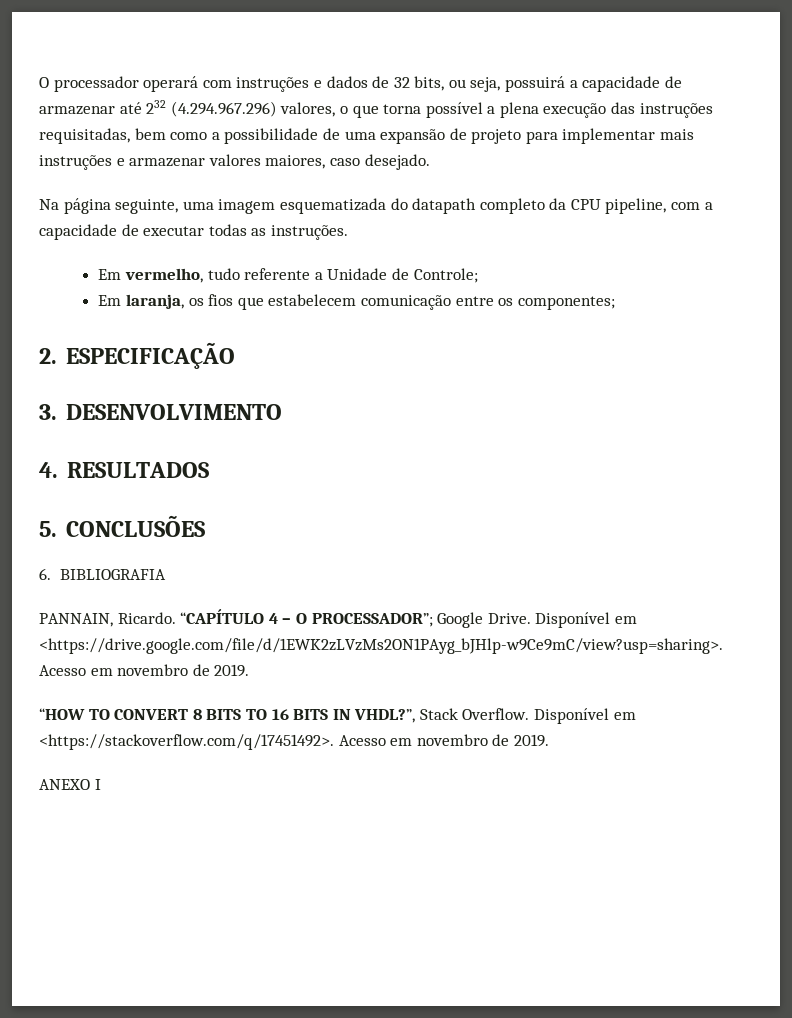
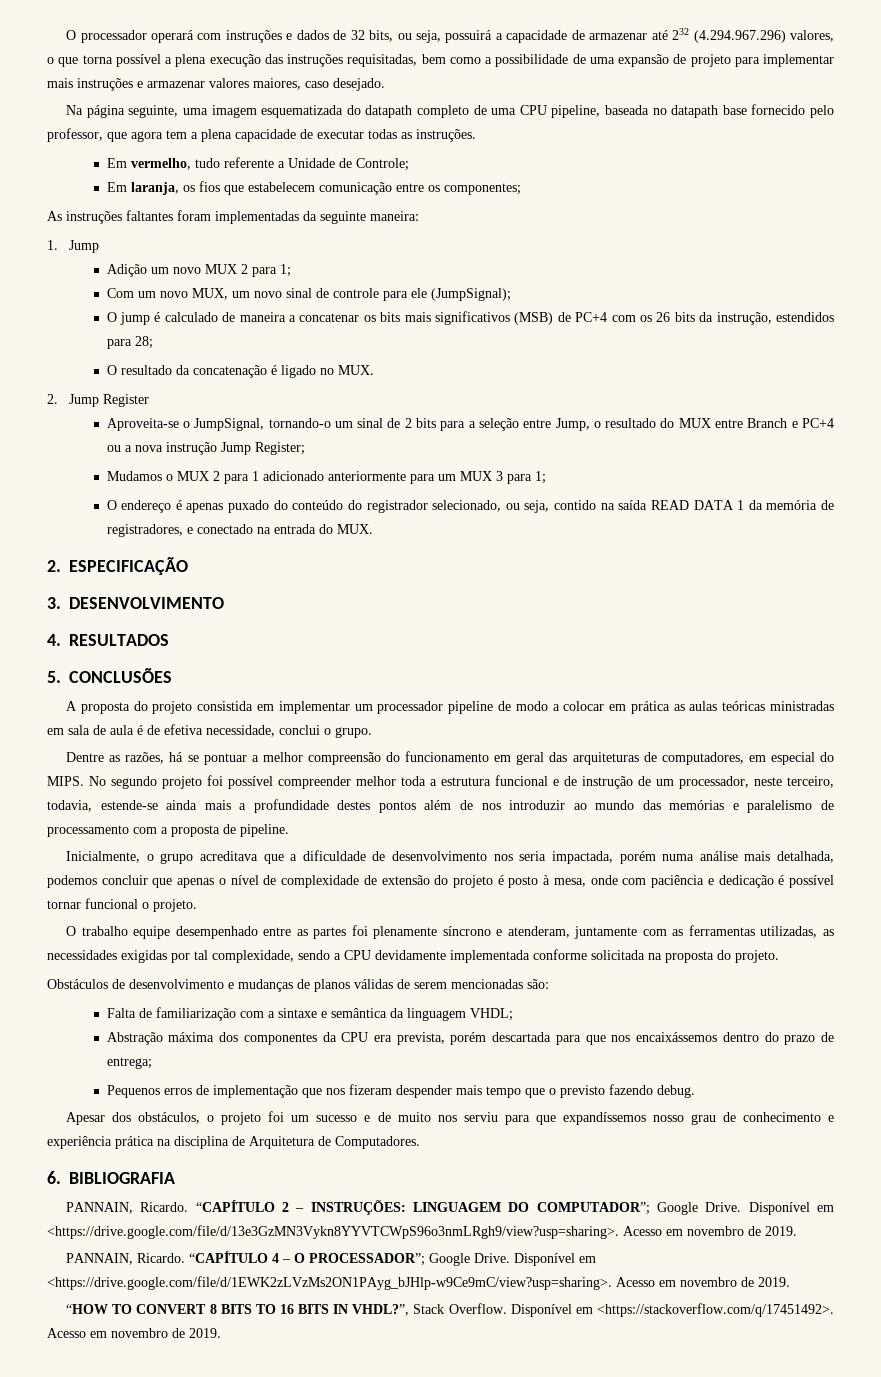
[549,198,713,214] da CPU pipeline, com a -> [473,104,835,118] [47,128,232,142] de uma CPU pipeline, baseada no datapath base fornecido pelo professor, que agora tem a plena
(615, 303) none -> [47,210,419,224] [47,240,100,253] [106,264,291,277] [106,288,511,301] [106,311,834,325] [106,336,153,349] [106,365,374,378] [47,394,150,407] [106,418,834,431] [106,442,305,455] [106,471,546,484] [106,500,835,513] [106,524,373,537] // As instruções faltantes foram implementadas da seguinte maneira: // 1. Jump // Adição um novo MUX 2 para 1; // Com um novo MUX, um novo sinal de controle para ele (JumpSignal); // O jump é calculado de maneira a concatenar os bits mais significativos (MSB) de PC+4 com os 26 bits da instrução, estendidos para 28; // O resultado da concatenação é ligado no MUX. // 2. Jump Register // Aproveita-se o JumpSignal, tornando-o um sinal de 2 bits para a seleção entre Jump, o resultado do MUX entre Branch e PC+4 ou a nova instrução Jump Register; // Mudamos o MUX 2 para 1 adicionado anteriormente para um MUX 3 para 1; // O endereço é apenas puxado do conteúdo do registrador selecionado, ou seja, contido na saída READ DATA 1 da memória de registradores, e conectado na entrada do MUX.
[39,568,166,580] 6. BIBLIOGRAFIA -> [66,701,834,714] [47,724,372,738] [66,751,835,765] [47,775,834,789] [47,799,834,813] [47,824,289,837] [66,850,834,864] [47,875,835,888] [47,898,197,912] [66,925,835,939] [47,949,779,963] [47,979,549,992] [106,1007,513,1021] [106,1032,834,1045] [106,1057,152,1069] [106,1084,695,1098] [66,1111,835,1125] [47,1136,420,1149] [47,1171,176,1184] [66,1200,835,1215] [47,1225,797,1239] A proposta do projeto consistida em implementar um processador pipeline de modo a colocar em prática as aulas teóricas ministradas em sala de aula é de efetiva necessidade, conclui o grupo. // Dentre as razões, há se pontuar a melhor compreensão do funcionamento em geral das arquiteturas de computadores, em especial do MIPS. No segundo projeto foi possível compreender melhor toda a estrutura funcional e de instrução de um processador, neste terceiro, todavia, estende-se ainda mais a profundidade destes pontos além de nos introduzir ao mundo das memórias e paralelismo de processamento com a proposta de pipeline. // Inicialmente, o grupo acreditava que a dificuldade de desenvolvimento nos seria impactada, porém numa análise mais detalhada, podemos concluir que apenas o nível de complexidade de extensão do projeto é posto à mesa, onde com paciência e dedicação é possível tornar funcional o projeto. // O trabalho equipe desempenhado entre as partes foi plenamente síncrono e atenderam, juntamente com as ferramentas utilizadas, as necessidades exigidas por tal complexidade, sendo a CPU devidamente implementada conforme solicitada na proposta do projeto. // Obstáculos de desenvolvimento e mudanças de planos válidas de serem mencionadas são: // Falta de familiarização com a sintaxe e semântica da linguagem VHDL; // Abstração máxima dos componentes da CPU era prevista, porém descartada para que nos encaixássemos dentro do prazo de entrega; // Pequenos erros de implementação que nos fizeram despender mais tempo que o previsto fazendo debug. // Apesar dos obstáculos, o projeto foi um sucesso e de muito nos serviu para que expandíssemos nosso grau de conhecimento e experiência prática na disciplina de Arquitetura de Computadores. // 6. BIBLIOGRAFIA // PANNAIN, Ricardo. “CAPÍTULO 2 – INSTRUÇÕES: LINGUAGEM DO COMPUTADOR”; Google Drive. Disponível em <https://drive.google.com/file/d/13e3GzMN3Vykn8YYVTCWpS96o3nmLRgh9/view?usp=sharing>. Acesso em novembro de 2019.
[39,779,101,790] // ANEXO I -> (221, 1333) none

